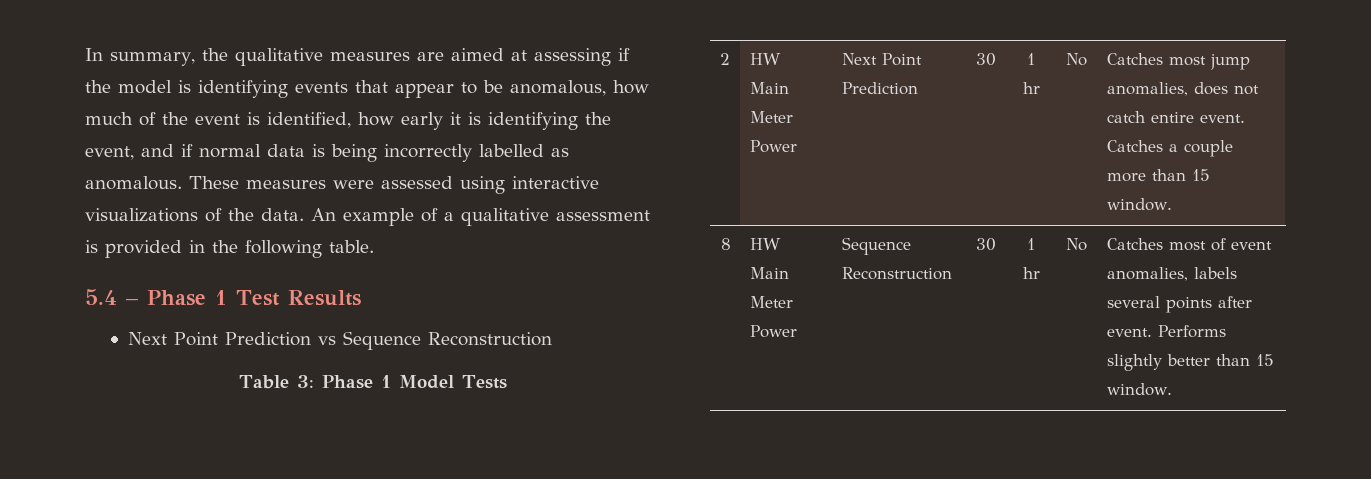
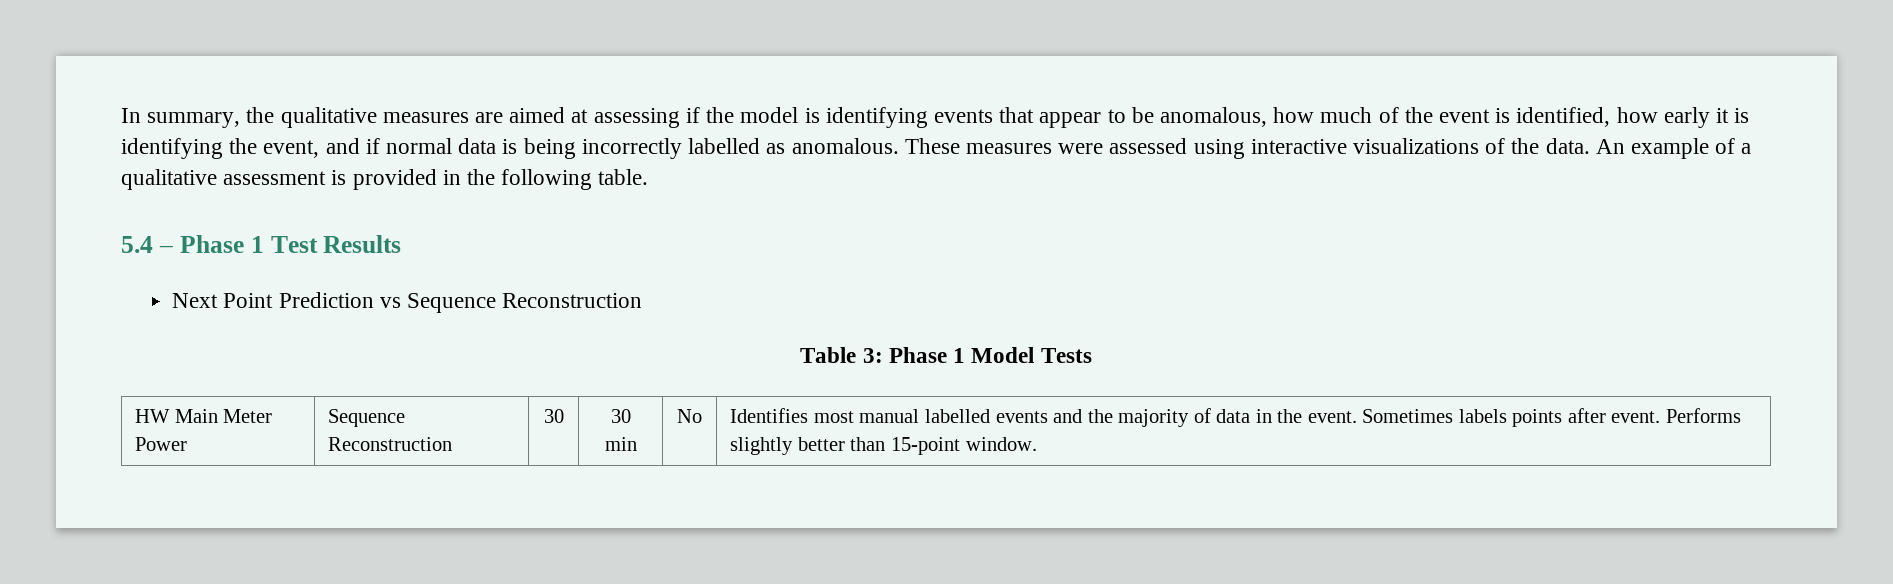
[719,53,730,65] [749,53,781,65] [749,82,789,94] [749,111,793,123] [749,140,797,153] [841,53,922,66] [841,82,918,95] [976,53,996,66] [1027,53,1035,65] [1022,82,1040,94] [1066,53,1087,66] [1106,53,1250,70] [1106,82,1259,96] [1106,111,1245,123] [1106,140,1233,157] [1106,169,1210,182] [1106,198,1172,211] [720,238,731,250] 2 | HW Main Meter Power | Next Point Prediction | 30 | 1 hr | No | Catches most jump anomalies, does not catch entire event. Catches a couple more than 15 window. // 8 | -> (1092, 355) none
[1027,238,1035,250] [1022,267,1040,279] [1066,238,1087,251] [1106,238,1272,251] [1106,267,1237,281] [1106,296,1160,308] 1 hr | No | Catches most of event anomalies, labels several -> [610,409,631,423] [604,437,637,451] [677,409,702,423] [730,408,1507,427] 30 min | No | Identifies most manual labelled events and the majority of data in the event. Sometimes labels
[1255,354,1274,366] 15 -> [890,437,960,455] 15-point

